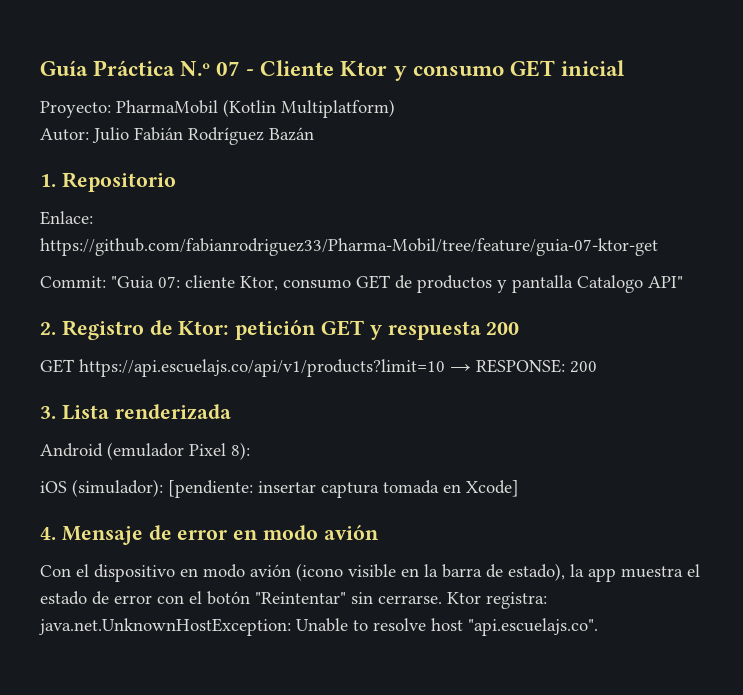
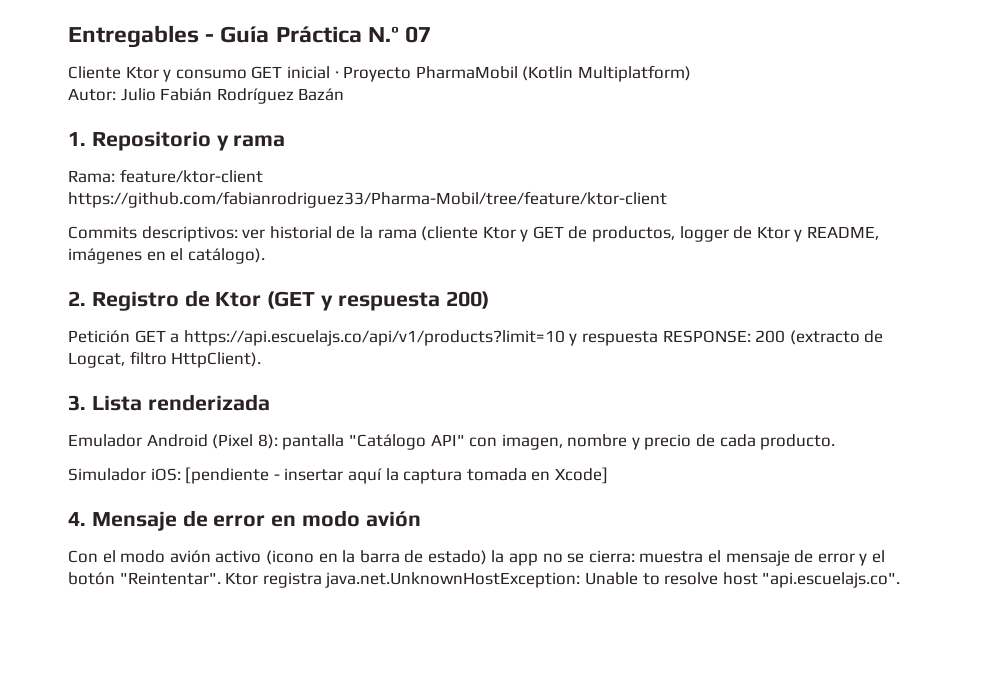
(40, 68) none -> [68,25,215,48] Entregables -
[246,69,255,76] - -> (432, 34) //
[40,101,111,118] // Proyecto: -> [334,66,412,82] · Proyecto
[40,211,93,225] [40,238,658,256] [40,275,683,293] [40,320,520,340] [40,359,597,377] [40,404,231,420] [40,442,250,460] [40,479,316,498] // Enlace: https://github.com/fabianrodriguez33/Pharma-Mobil/tree/feature/guia-07-ktor-get // Commit: "Guia 07: cliente Ktor, consumo GET de productos y pantalla Catalogo API" // 2. Registro de Ktor: petición GET y respuesta 200 // GET https://api.escuelajs.co/api/v1/products?limit=10 → RESPONSE: 200 // 3. Lista renderizada // Android (emulador Pixel 8): // iOS (simulador): [pendiente: insertar -> [216,135,286,151] [68,169,263,183] [68,191,667,208] [68,226,880,242] [68,248,265,264] [68,290,489,311] [68,330,884,346] [68,351,262,368] [68,394,270,411] [68,434,836,450] [68,467,399,484] y rama // Rama: feature/ktor-client // https://github.com/fabianrodriguez33/Pharma-Mobil/tree/feature/ktor-client // Commits descriptivos: ver historial de la rama (cliente Ktor y GET de productos, logger de Ktor y README, imágenes en el catálogo). // 2. Registro de Ktor (GET y respuesta 200) // Petición GET a https://api.escuelajs.co/api/v1/products?limit=10 y respuesta RESPONSE: 200 (extracto de Logcat, filtro HttpClient). // 3. Lista renderizada // Emulador Android (Pixel 8): pantalla "Catálogo API" con imagen, nombre y precio de cada producto. // Simulador iOS: [pendiente - insertar aquí la
[94,563,396,582] dispositivo en modo avión (icono visible -> [120,550,314,565] modo avión activo (icono
[508,563,565,581] estado), -> [427,550,487,565] estado)
(616, 575) none -> [542,550,635,563] no se cierra:
[40,591,184,605] estado de error con -> [725,550,868,566] mensaje de error y
[255,592,547,609] "Reintentar" sin cerrarse. Ktor registra: -> [119,572,322,588] "Reintentar". Ktor registra

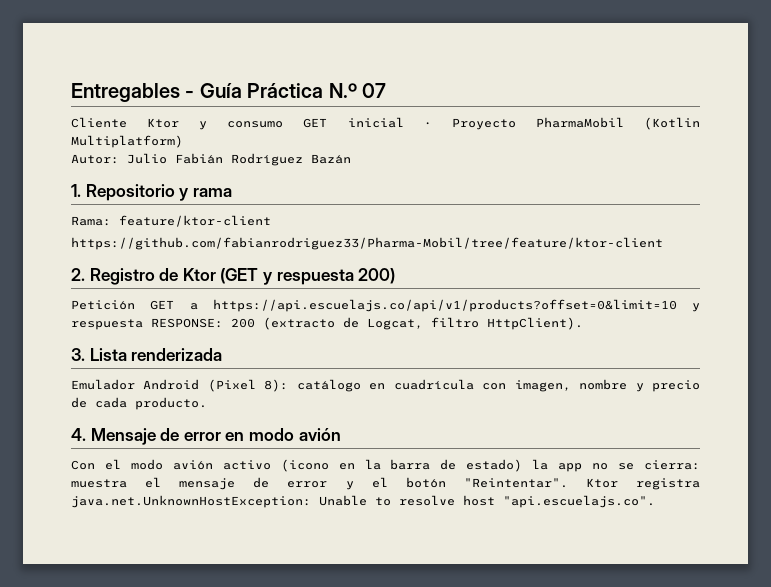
[68,226,880,242] [68,248,265,264] // Commits descriptivos: ver historial de la rama (cliente Ktor y GET de productos, logger de Ktor y README, imágenes en el catálogo). -> (663, 243) none
[183,330,565,346] https://api.escuelajs.co/api/v1/products?limit=10 -> [212,299,677,312] https://api.escuelajs.co/api/v1/products?offset=0&limit=10
[282,434,465,450] pantalla "Catálogo API" -> [296,379,474,392] catálogo en cuadrícula
[68,467,608,484] // Simulador iOS: [pendiente - insertar aquí la captura tomada en Xcode] -> (207, 403) none

